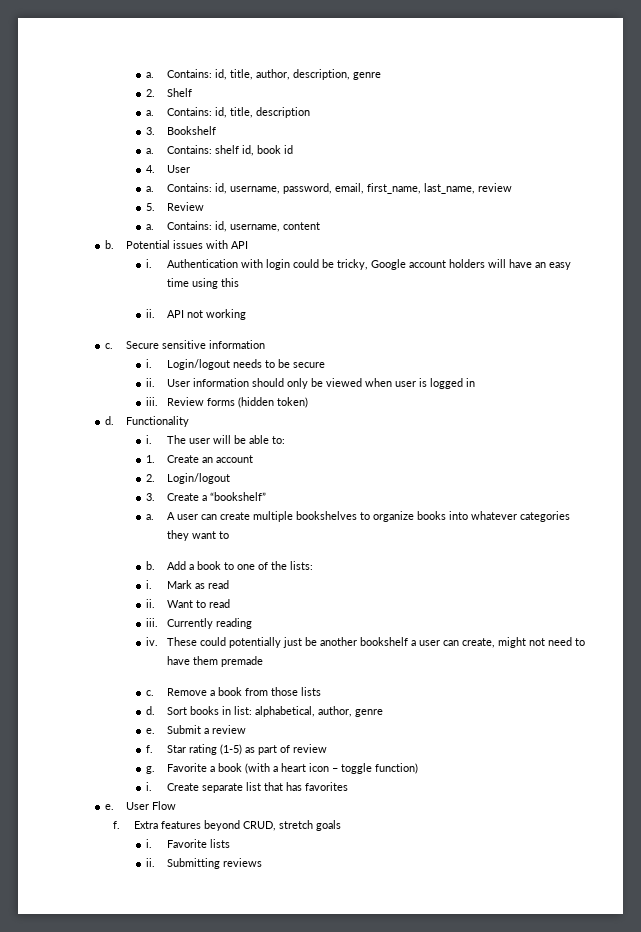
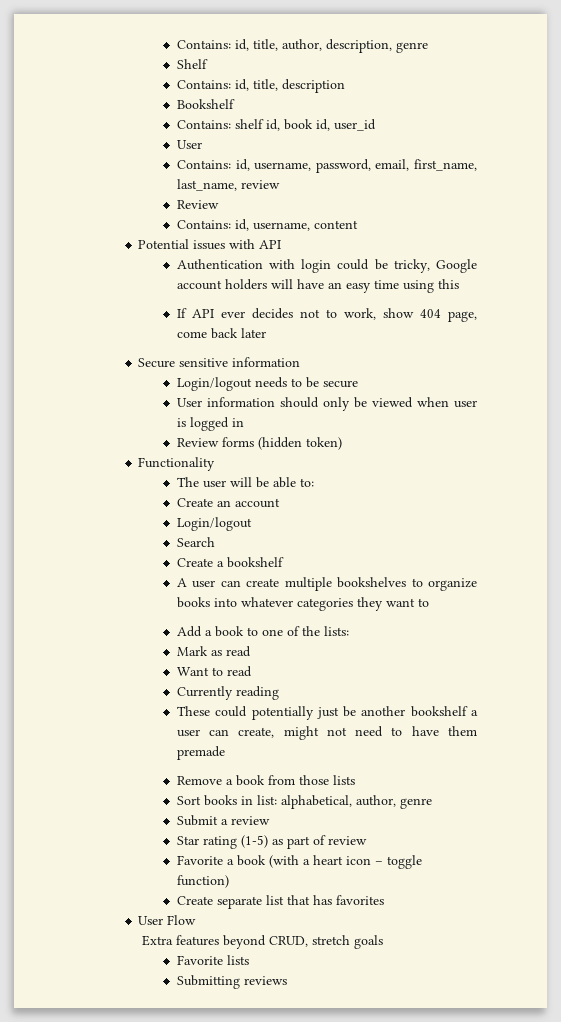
[146,72,155,78] a. -> (176, 44) none
[146,89,156,97] 2. -> (428, 47) none
[146,110,155,116] a. -> (208, 64) none
[146,127,156,135] 3. -> (345, 86) none
[146,148,155,154] a. -> (235, 104) none
[283,145,293,154] [146,165,156,173] id // 4. -> [315,119,376,131] id, user_id //
[146,186,155,192] a. -> (202, 144) none
[146,203,156,211] 5. -> (280, 184) none
[146,224,155,230] a. -> (219, 204) none
[105,240,115,249] b. -> (358, 224) none
[146,259,153,268] i. -> (282, 244) none
[146,309,246,320] [105,343,114,349] ii. API not working // c. -> [176,308,478,322] [176,328,266,339] If API ever decides not to work, show 404 page, come back later //
[146,359,153,368] i. -> (301, 362) none
[146,378,156,387] ii. -> (358, 384) none
[146,397,159,406] iii. -> (244, 422) none
[105,416,115,425] d. -> (342, 443) none
[146,435,153,444] i. -> (216, 464) none
[146,455,156,463] 1. -> (314, 482) none
[146,474,156,482] 2. -> (280, 503) none
[146,493,156,501] 3. -> [176,537,215,547] Search //
[209,492,266,501] [146,514,155,520] “bookshelf” // a. -> [226,557,284,568] bookshelf //
[146,561,156,570] b. -> (429, 602) none
[146,580,153,589] i. -> (349, 631) none
[146,599,156,608] ii. -> (251, 651) none
[146,618,159,627] iii. -> (252, 671) none
[146,637,159,646] iv. -> (279, 693) none
[146,690,155,696] c. -> (225, 753) none
[146,706,156,715] d. -> (355, 780) none
[146,728,156,734] e. -> (432, 803) none
[146,745,154,753] f. -> (270, 820) none
[146,766,156,774] g. -> (367, 840) none
[146,782,153,791] i. -> (229, 881) none
[105,804,115,810] e. -> (384, 900) none
[113,821,121,829] f. -> (197, 920) none
[146,839,153,848] i. -> (384, 942) none
[146,858,156,867] ii. -> (249, 960) none

